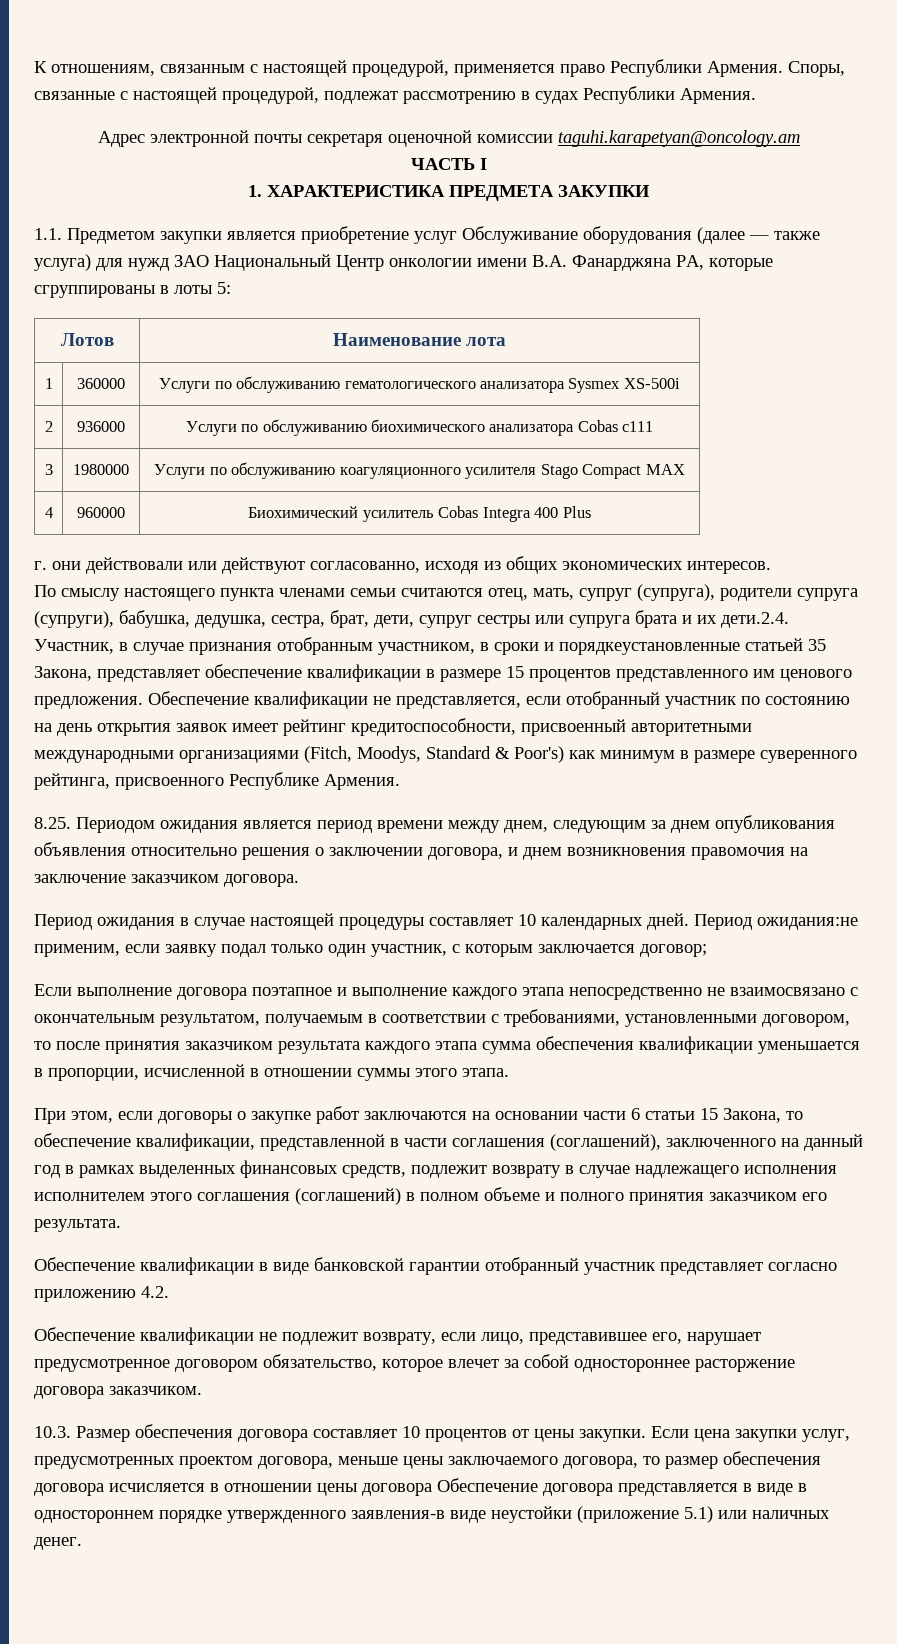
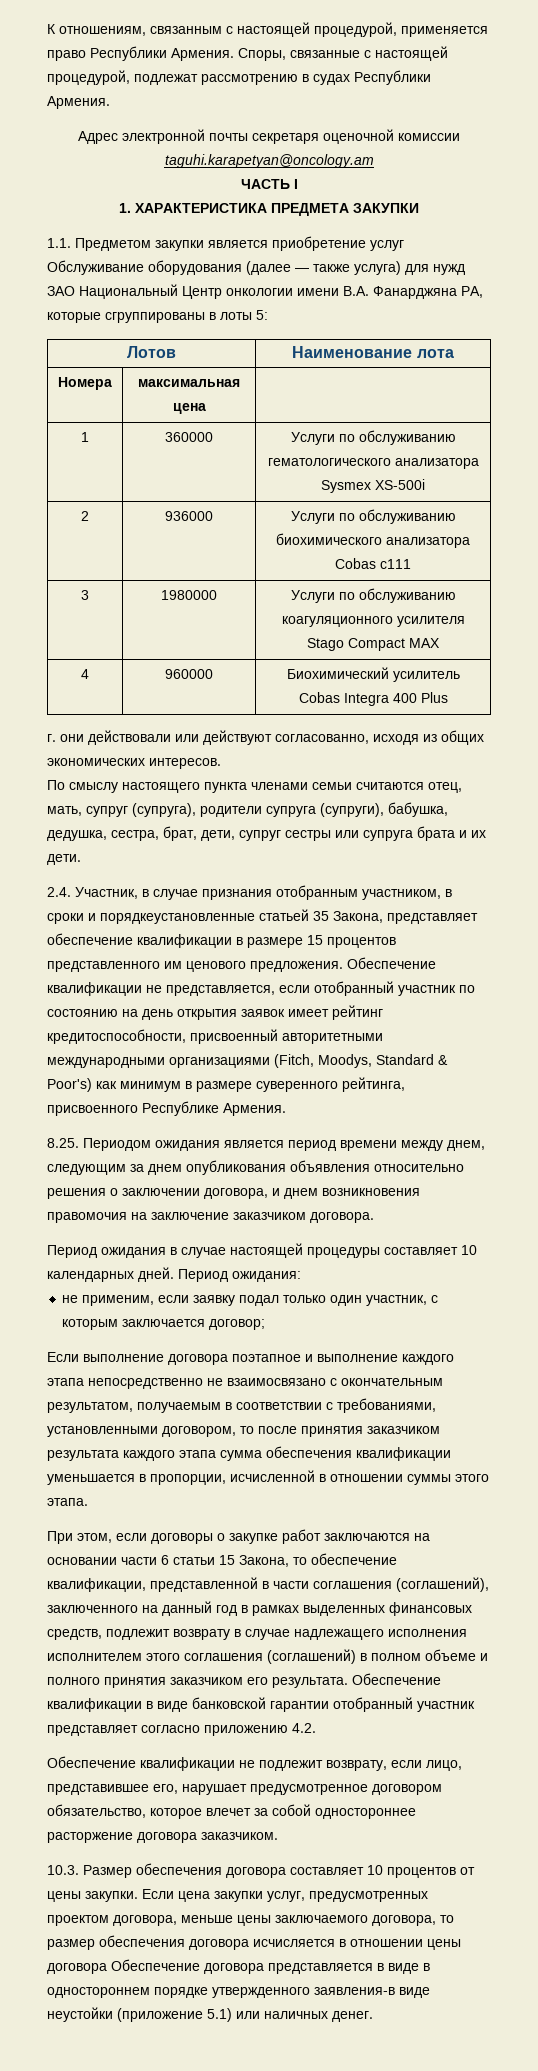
(507, 341) none -> [58,377,112,390] [138,379,240,387] [172,403,206,414] // Номера | максимальная цена |
[721,612,789,628] дети.2.4. -> [47,854,81,865] [47,887,71,897] дети. // 2.4.
[757,917,858,930] ожидания:не -> [232,1271,301,1282] [62,1295,79,1303] ожидания: // не
(121, 1225) // -> (348, 1682) none

